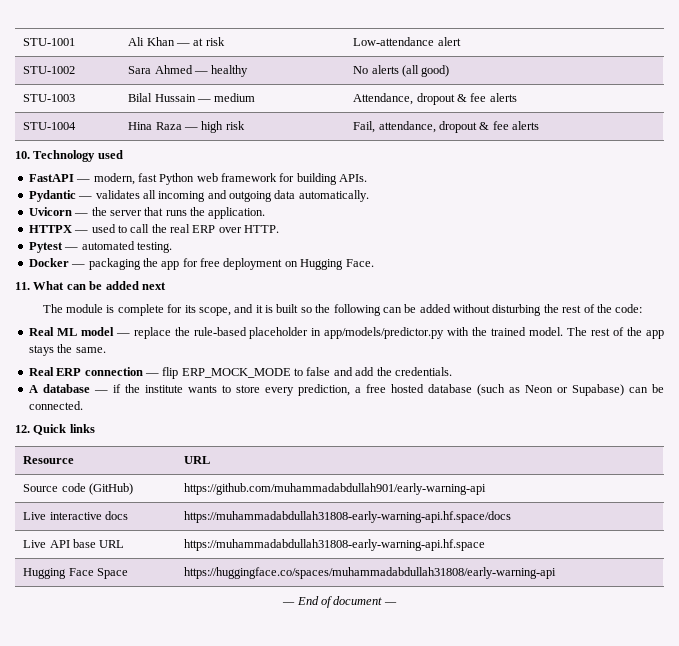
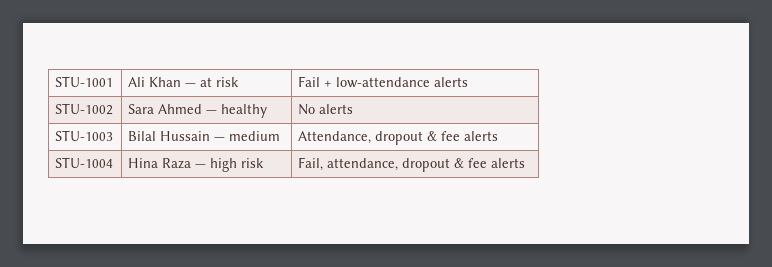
[353,37,461,46] Low-attendance alert -> [298,76,469,88] Fail + low-attendance alerts
[402,65,450,77] (all good) -> (354, 109) none
[15,150,123,162] [28,173,368,185] [28,190,369,202] [28,207,266,219] [28,224,280,233] [28,241,172,253] [28,258,374,270] [15,281,166,290] [42,304,643,316] [28,327,665,339] [28,344,106,356] [28,367,452,379] [28,384,665,396] [28,401,83,410] [15,424,95,435] [23,456,75,464] [184,456,211,464] [23,483,134,495] [184,483,487,495] [23,511,129,520] [184,511,512,523] [23,539,125,548] [184,539,486,551] [23,568,129,579] [184,567,557,579] [282,596,397,608] // 10. Technology used // FastAPI — modern, fast Python web framework for building APIs. // Pydantic — validates all incoming and outgoing data automatically. // Uvicorn — the server that runs the application. // HTTPX — used to call the real ERP over HTTP. // Pytest — automated testing. // Docker — packaging the app for free deployment on Hugging Face. // 11. What can be added next // The module is complete for its scope, and it is built so the following can be added without disturbing the rest of the code: // Real ML model — replace the rule-based placeholder in app/models/predictor.py with the trained model. The rest of the app stays the same. // Real ERP connection — flip ERP_MOCK_MODE to false and add the credentials. // A database — if the institute wants to store every prediction, a free hosted database (such as Neon or Supabase) can be connected. // 12. Quick links // Resource | URL // Source code (GitHub) | https://github.com/muhammadabdullah901/early-warning-api // Live interactive docs | https://muhammadabdullah31808-early-warning-api.hf.space/docs // Live API base URL | https://muhammadabdullah31808-early-warning-api.hf.space // Hugging Face Space | https://huggingface.co/spaces/muhammadabdullah31808/early-warning-api // — End of document — -> (526, 163) none

